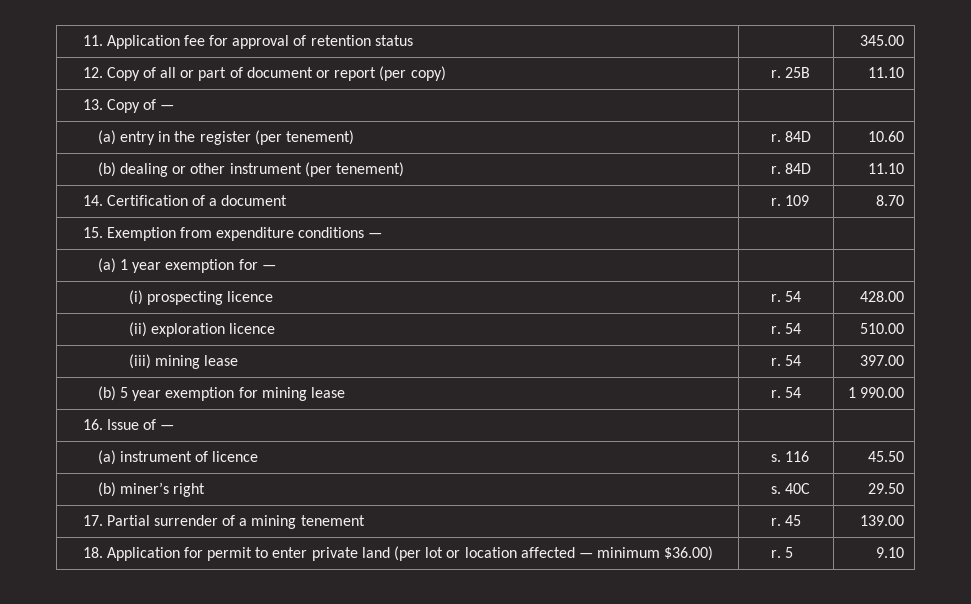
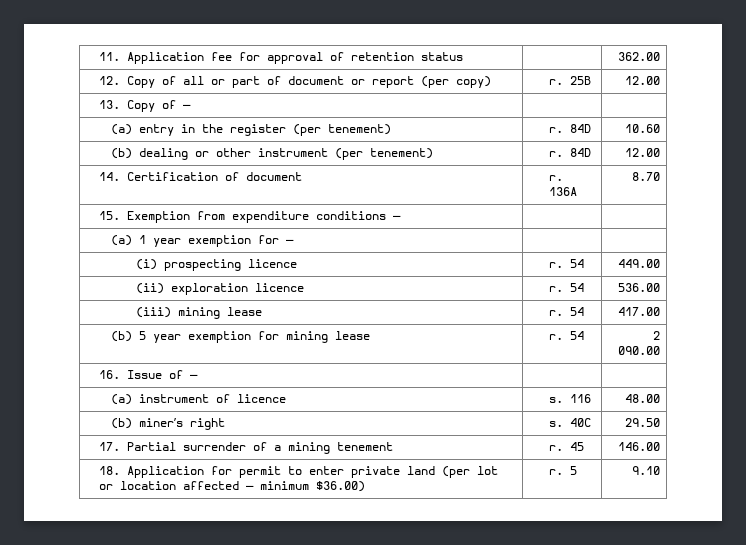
[859,35,904,46] 345.00 -> [617,52,660,61] 362.00
[867,67,904,78] 11.10 -> [624,76,660,85] 12.00
[867,163,904,174] 11.10 -> [624,148,660,157] 12.00
[209,198,218,206] a -> (239, 176) none
[785,195,810,206] 109 -> [548,187,577,196] 136A
[859,291,904,302] 428.00 -> [617,259,660,268] 449.00
[859,323,904,334] 510.00 -> [617,283,660,292] 536.00
[859,355,904,366] 397.00 -> [617,307,660,316] 417.00
[847,387,904,398] 1 990.00 -> [652,331,660,340] [617,346,660,355] 2 090.00
[867,451,904,462] 45.50 -> [624,394,660,403] 48.00
[859,515,904,526] 139.00 -> [617,442,660,451] 146.00

